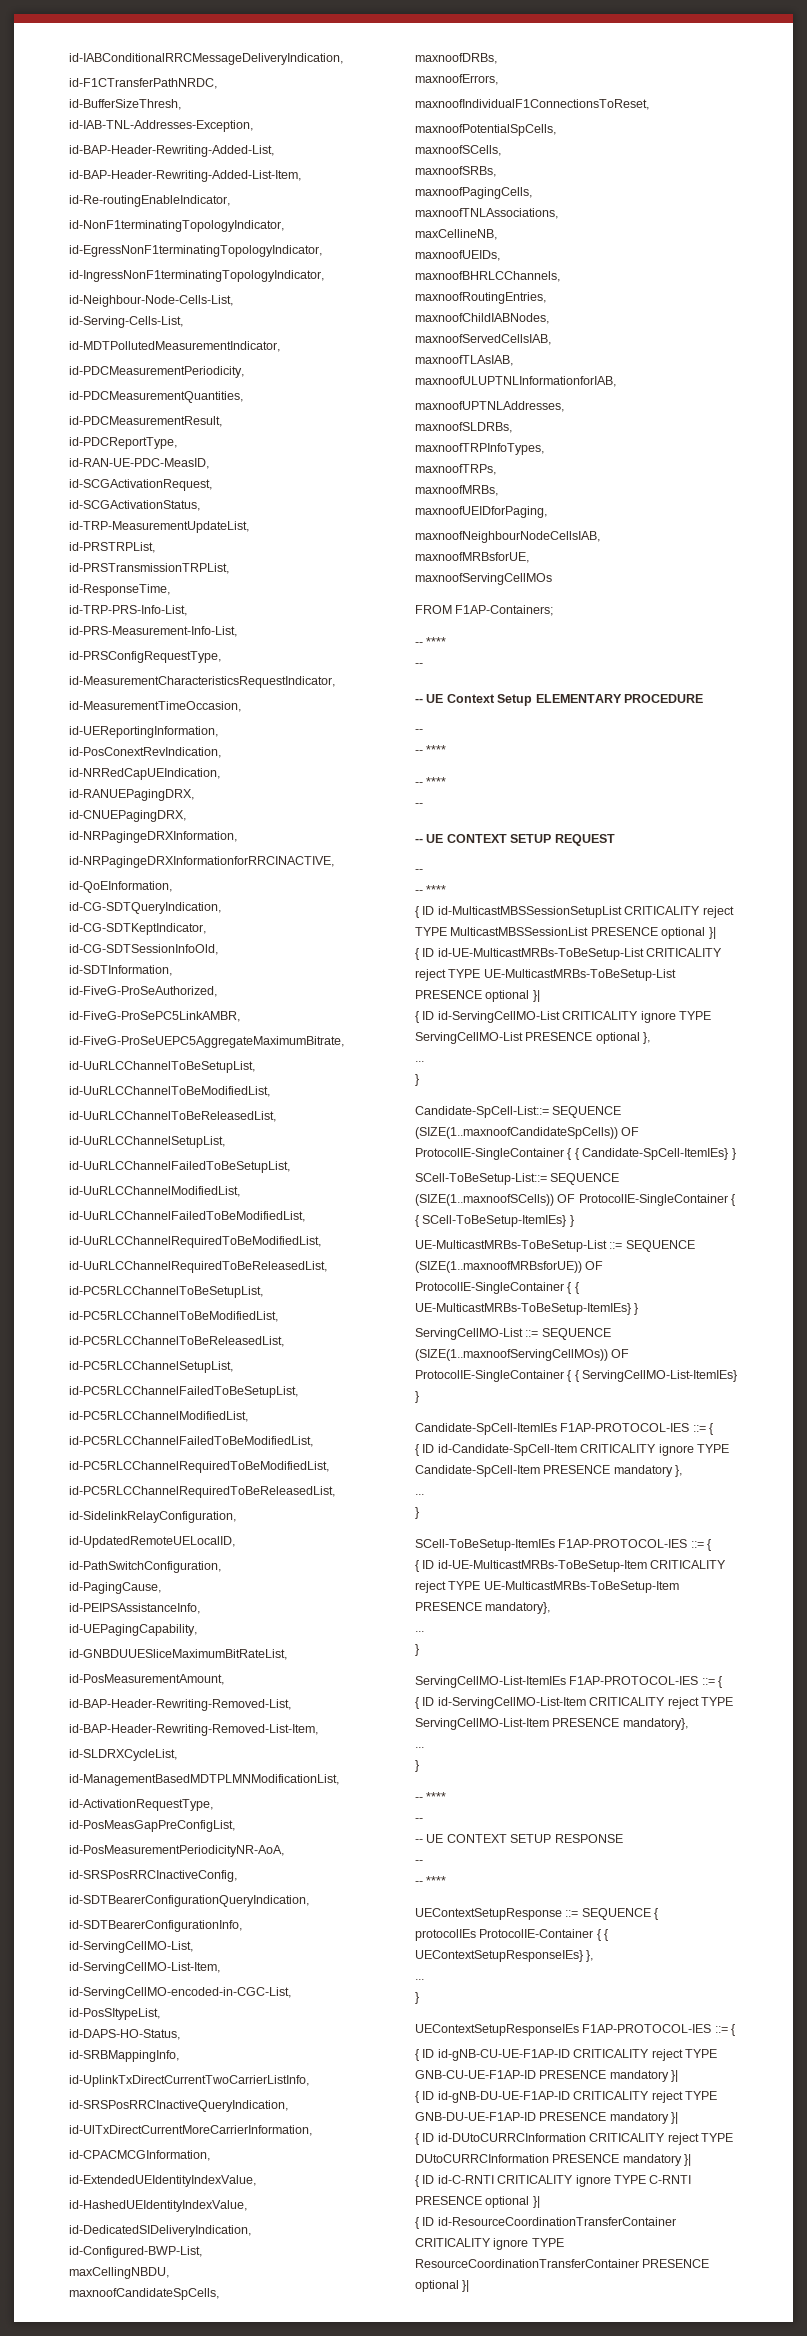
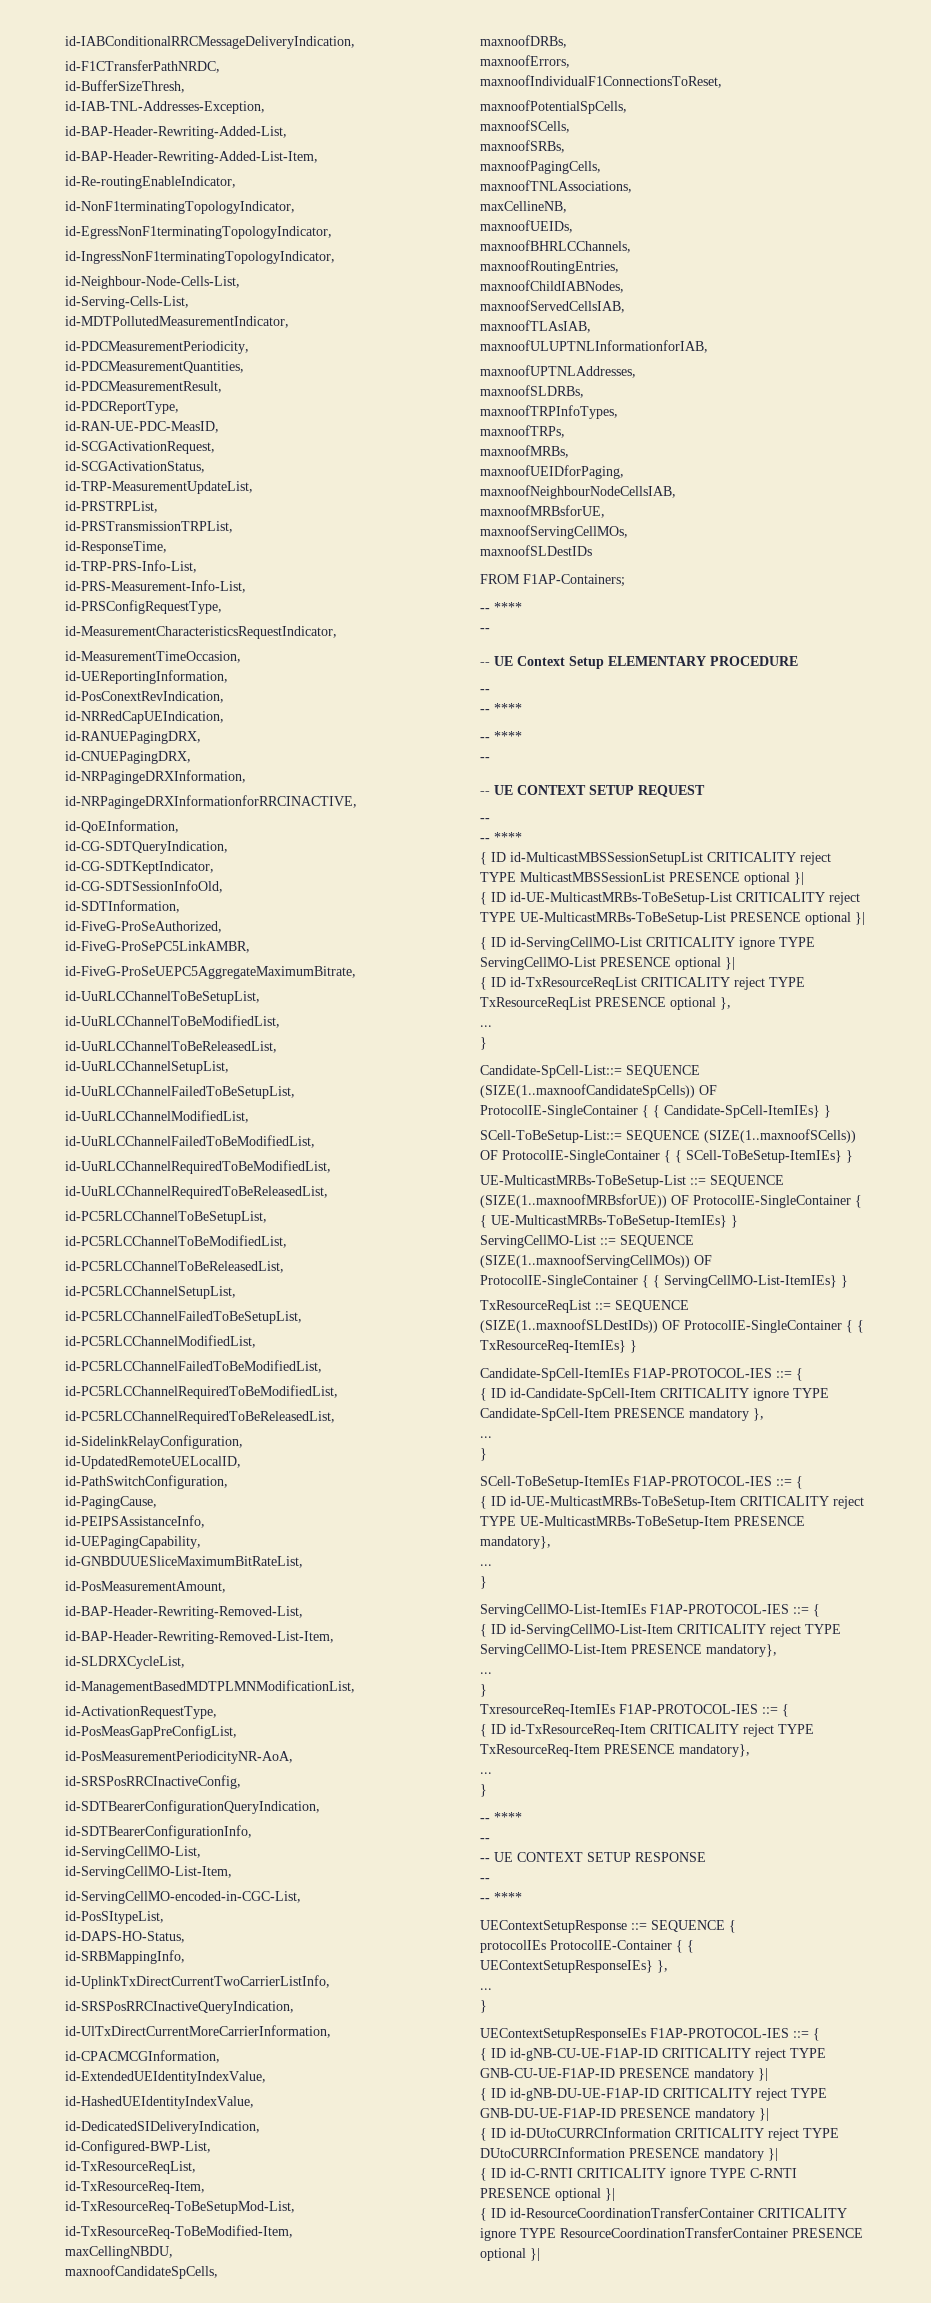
(202, 2252) none -> [65,2161,196,2174] [65,2181,205,2194] [65,2201,295,2214] [65,2225,293,2239] // id-TxResourceReqList, // id-TxResourceReq-Item, // id-TxResourceReq-ToBeSetupMod-List, // id-TxResourceReq-ToBeModified-Item,
[415,573,552,585] maxnoofServingCellMOs -> [480,525,628,539] [480,545,592,556] maxnoofServingCellMOs, // maxnoofSLDestIDs
(640, 1038) none -> [725,957,735,970] [480,977,805,990] [480,997,716,1010] }| // { ID id-TxResourceReqList CRITICALITY reject TYPE TxResourceReqList PRESENCE optional
(419, 1397) none -> [480,1300,689,1313] [480,1319,864,1333] [480,1340,637,1353] // TxResourceReqList ::= SEQUENCE (SIZE(1..maxnoofSLDestIDs)) OF ProtocolIE-SingleContainer { { TxResourceReq-ItemIEs} }
(419, 1766) none -> [480,1704,789,1717] [480,1724,814,1737] [480,1744,750,1757] [480,1772,492,1774] [480,1784,487,1797] // TxresourceReq-ItemIEs F1AP-PROTOCOL-IES ::= { // { ID id-TxResourceReq-Item CRITICALITY reject TYPE TxResourceReq-Item PRESENCE mandatory}, // ... // }

